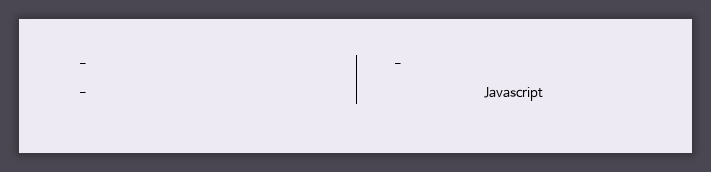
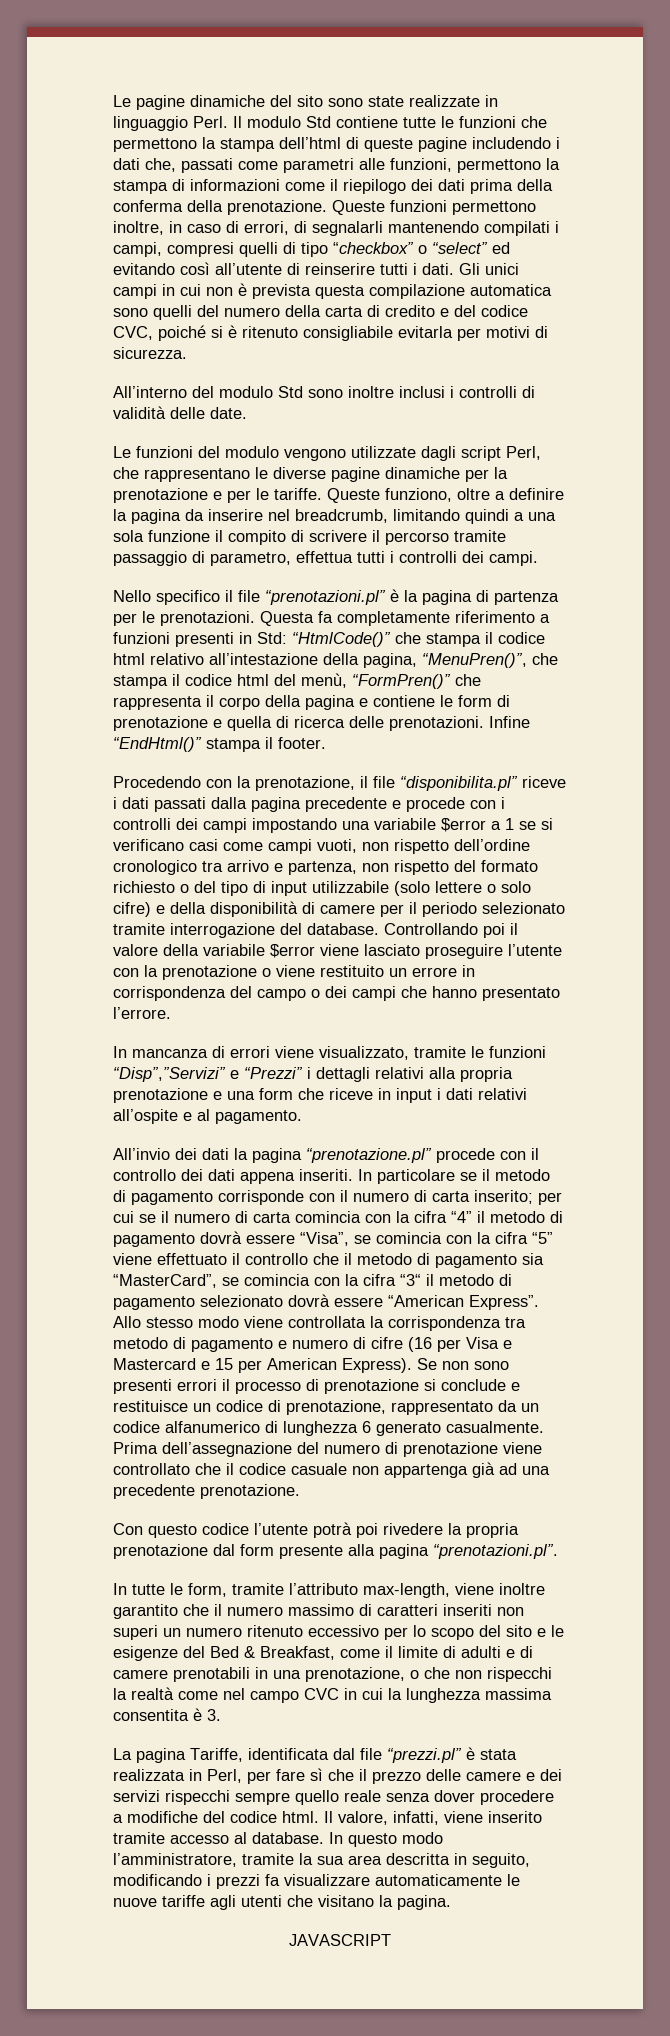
[78,63,87,68] [78,92,87,97] [393,63,402,68] [483,87,543,101] - // - // - // Javascript -> [113,95,498,110] [113,116,547,131] [113,137,560,152] [113,158,560,173] [113,179,553,194] [113,200,536,215] [113,221,559,236] [113,242,510,257] [113,262,519,275] [113,283,552,299] [113,305,528,320] [113,325,548,341] [113,347,187,359] [113,386,535,398] [113,406,247,419] [113,446,541,461] [113,467,508,482] [113,488,564,503] [113,509,556,524] [113,530,506,545] [113,551,538,566] [113,589,559,605] [113,611,550,626] [113,632,545,647] [113,653,558,668] [113,673,481,689] [113,695,510,710] [113,716,530,731] [113,737,326,752] [113,776,566,791] [113,797,505,812] [113,818,553,833] [113,839,530,854] [113,860,538,875] [113,881,531,896] [113,901,565,917] [113,923,518,938] [113,944,562,959] [113,965,475,980] [113,986,560,1001] [113,1007,171,1019] [113,1046,546,1060] [113,1067,513,1082] [113,1088,527,1103] [113,1109,302,1124] [113,1148,539,1163] [113,1169,550,1184] [113,1190,562,1205] [113,1211,563,1223] [113,1231,553,1247] [113,1253,544,1268] [113,1274,512,1288] [113,1294,539,1310] [113,1316,526,1331] [113,1337,512,1352] [113,1358,509,1373] [113,1379,520,1394] [113,1400,539,1415] [113,1421,544,1436] [113,1442,542,1457] [113,1462,550,1478] [113,1484,300,1499] [113,1522,519,1538] [113,1544,558,1559] [113,1583,545,1598] [113,1604,524,1619] [113,1625,564,1640] [113,1646,533,1661] [113,1667,552,1682] [113,1687,552,1703] [113,1708,221,1721] [113,1747,517,1763] [113,1768,562,1784] [113,1790,554,1805] [113,1811,542,1825] [113,1832,443,1847] [113,1853,530,1868] [113,1874,520,1889] [113,1895,451,1910] [289,1934,391,1946] Le pagine dinamiche del sito sono state realizzate in linguaggio Perl. Il modulo Std contiene tutte le funzioni che permettono la stampa dell’html di queste pagine includendo i dati che, passati come parametri alle funzioni, permettono la stampa di informazioni come il riepilogo dei dati prima della conferma della prenotazione. Queste funzioni permettono inoltre, in caso di errori, di segnalarli mantenendo compilati i campi, compresi quelli di tipo “checkbox” o “select” ed evitando così all’utente di reinserire tutti i dati. Gli unici campi in cui non è prevista questa compilazione automatica sono quelli del numero della carta di credito e del codice CVC, poiché si è ritenuto consigliabile evitarla per motivi di sicurezza. // All’interno del modulo Std sono inoltre inclusi i controlli di validità delle date. // Le funzioni del modulo vengono utilizzate dagli script Perl, che rappresentano le diverse pagine dinamiche per la prenotazione e per le tariffe. Queste funziono, oltre a definire la pagina da inserire nel breadcrumb, limitando quindi a una sola funzione il compito di scrivere il percorso tramite passaggio di parametro, effettua tutti i controlli dei campi. // Nello specifico il file “prenotazioni.pl” è la pagina di partenza per le prenotazioni. Questa fa completamente riferimento a funzioni presenti in Std: “HtmlCode()” che stampa il codice html relativo all’intestazione della pagina, “MenuPren()”, che stampa il codice html del menù, “FormPren()” che rappresenta il corpo della pagina e contiene le form di prenotazione e quella di ricerca delle prenotazioni. Infine “EndHtml()” stampa il footer. // Procedendo con la prenotazione, il file “disponibilita.pl” riceve i dati passati dalla pagina precedente e procede con i controlli dei campi impostando una variabile $error a 1 se si verificano casi come campi vuoti, non rispetto dell’ordine cronologico tra arrivo e partenza, non rispetto del formato richiesto o del tipo di input utilizzabile (solo lettere o solo cifre) e della disponibilità di camere per il periodo selezionato tramite interrogazione del database. Controllando poi il valore della variabile $error viene lasciato proseguire l’utente con la prenotazione o viene restituito un errore in corrispondenza del campo o dei campi che hanno presentato l’errore. // In mancanza di errori viene visualizzato, tramite le funzioni “Disp”,”Servizi” e “Prezzi” i dettagli relativi alla propria prenotazione e una form che riceve in input i dati relativi all’ospite e al pagamento. // All’invio dei dati la pagina “prenotazione.pl” procede con il controllo dei dati appena inseriti. In particolare se il metodo di pagamento corrisponde con il numero di carta inserito; per cui se il numero di carta comincia con la cifra “4” il metodo di pagamento dovrà essere “Visa”, se comincia con la cifra “5” viene effettuato il controllo che il metodo di pagamento sia “MasterCard”, se comincia con la cifra “3“ il metodo di pagamento selezionato dovrà essere “American Express”. Allo stesso modo viene controllata la corrispondenza tra metodo di pagamento e numero di cifre (16 per Visa e Mastercard e 15 per American Express). Se non sono presenti errori il processo di prenotazione si conclude e restituisce un codice di prenotazione, rappresentato da un codice alfanumerico di lunghezza 6 generato casualmente. Prima dell’assegnazione del numero di prenotazione viene controllato che il codice casuale non appartenga già ad una precedente prenotazione. // Con questo codice l’utente potrà poi rivedere la propria prenotazione dal form presente alla pagina “prenotazioni.pl”. // In tutte le form, tramite l’attributo max-length, viene inoltre garantito che il numero massimo di caratteri inseriti non superi un numero ritenuto eccessivo per lo scopo del sito e le esigenze del Bed & Breakfast, come il limite di adulti e di camere prenotabili in una prenotazione, o che non rispecchi la realtà come nel campo CVC in cui la lunghezza massima consentita è 3. // La pagina Tariffe, identificata dal file “prezzi.pl” è stata realizzata in Perl, per fare sì che il prezzo delle camere e dei servizi rispecchi sempre quello reale senza dover procedere a modifiche del codice html. Il valore, infatti, viene inserito tramite accesso al database. In questo modo l’amministratore, tramite la sua area descritta in seguito, modificando i prezzi fa visualizzare automaticamente le nuove tariffe agli utenti che visitano la pagina. // JAVASCRIPT

